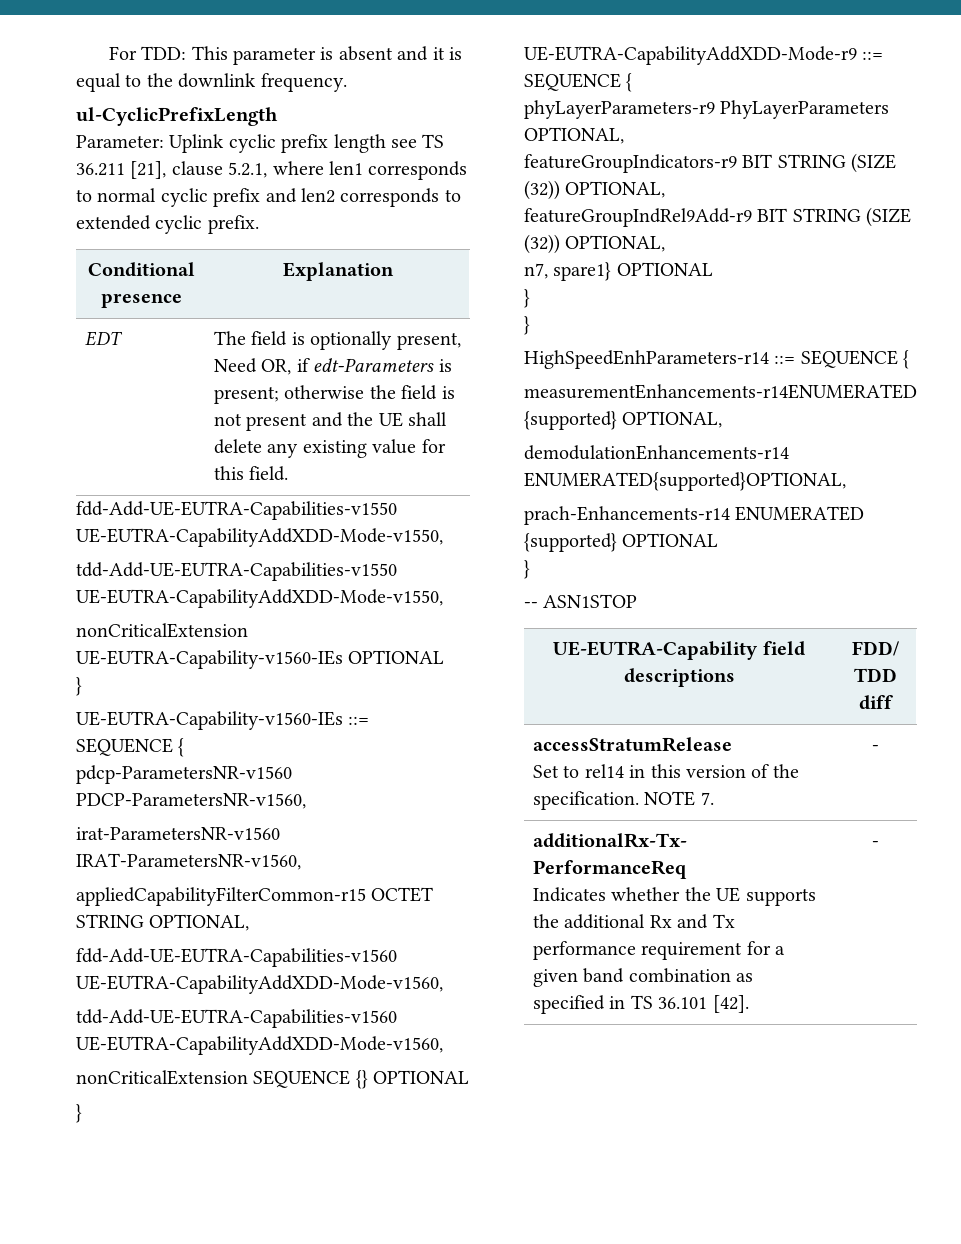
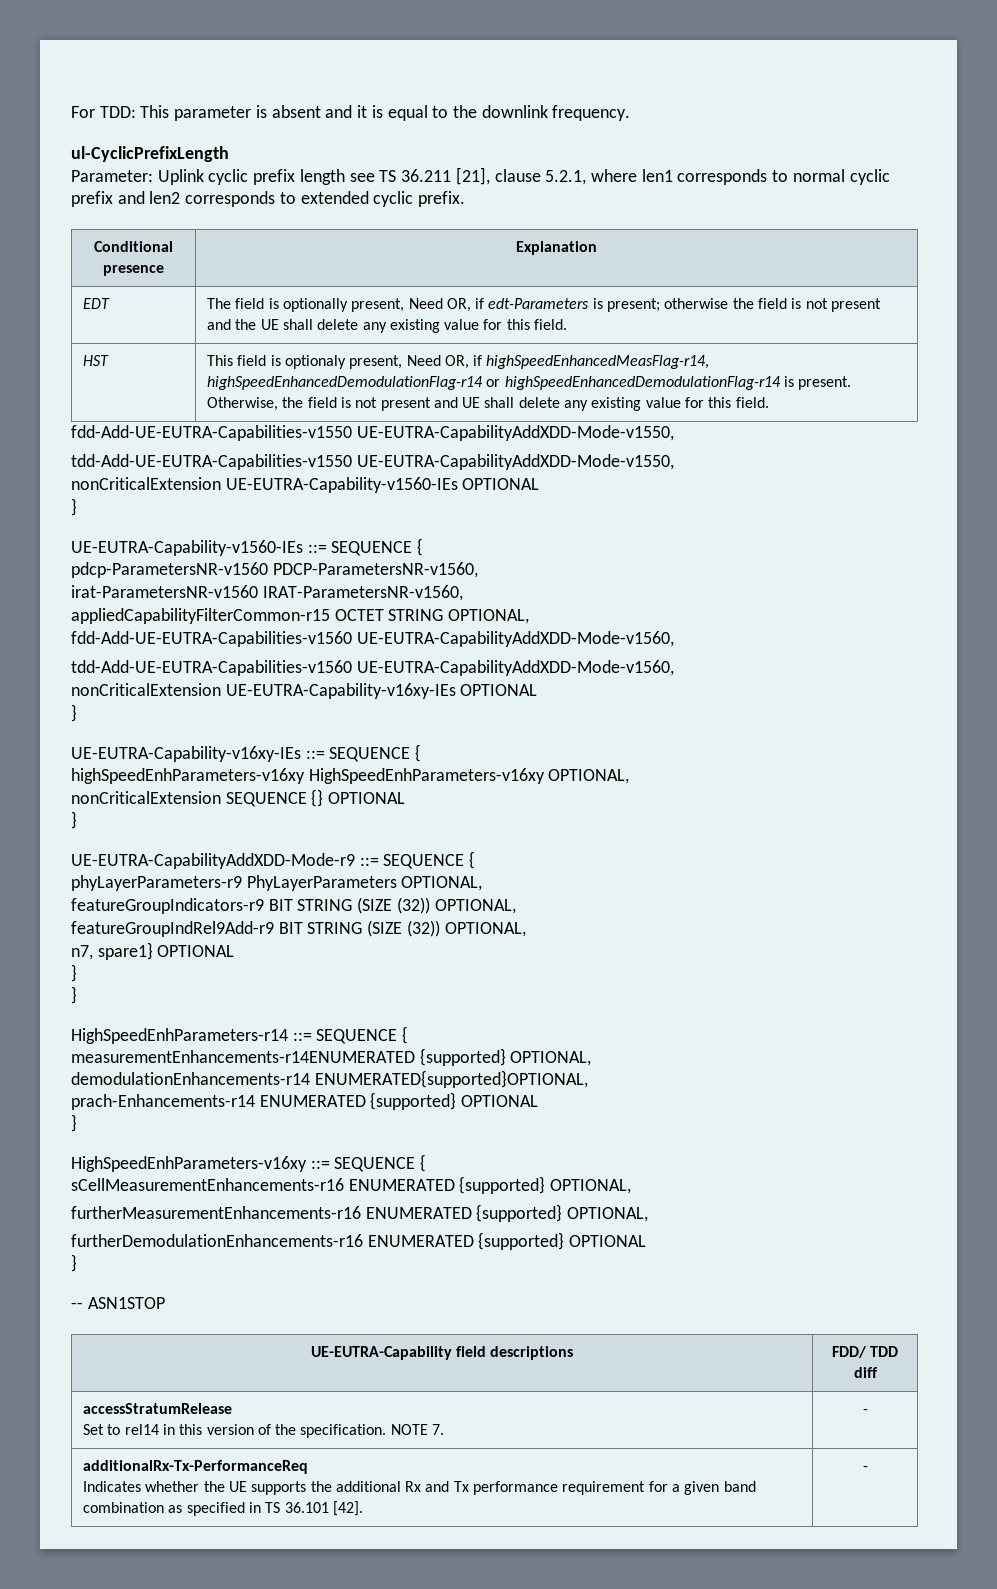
(289, 473) none -> [82,355,109,366] [206,355,710,369] [206,376,852,390] [206,397,769,411] // HST | This field is optionaly present, Need OR, if highSpeedEnhancedMeasFlag-r14, highSpeedEnhancedDemodulationFlag-r14 or highSpeedEnhancedDemodulationFlag-r14 is present. Otherwise, the field is not present and UE shall delete any existing value for this field.
(443, 1045) none -> [71,683,538,699] [71,704,77,722] [71,744,422,762] [71,768,630,784] // nonCriticalExtension UE-EUTRA-Capability-v16xy-IEs OPTIONAL // } // UE-EUTRA-Capability-v16xy-IEs ::= SEQUENCE { // highSpeedEnhParameters-v16xy HighSpeedEnhParameters-v16xy OPTIONAL,
(530, 569) none -> [71,1154,427,1172] [71,1176,632,1194] [71,1204,649,1222] [71,1232,647,1250] [71,1254,77,1272] // HighSpeedEnhParameters-v16xy ::= SEQUENCE { // sCellMeasurementEnhancements-r16 ENUMERATED {supported} OPTIONAL, // furtherMeasurementEnhancements-r16 ENUMERATED {supported} OPTIONAL, // furtherDemodulationEnhancements-r16 ENUMERATED {supported} OPTIONAL // }

